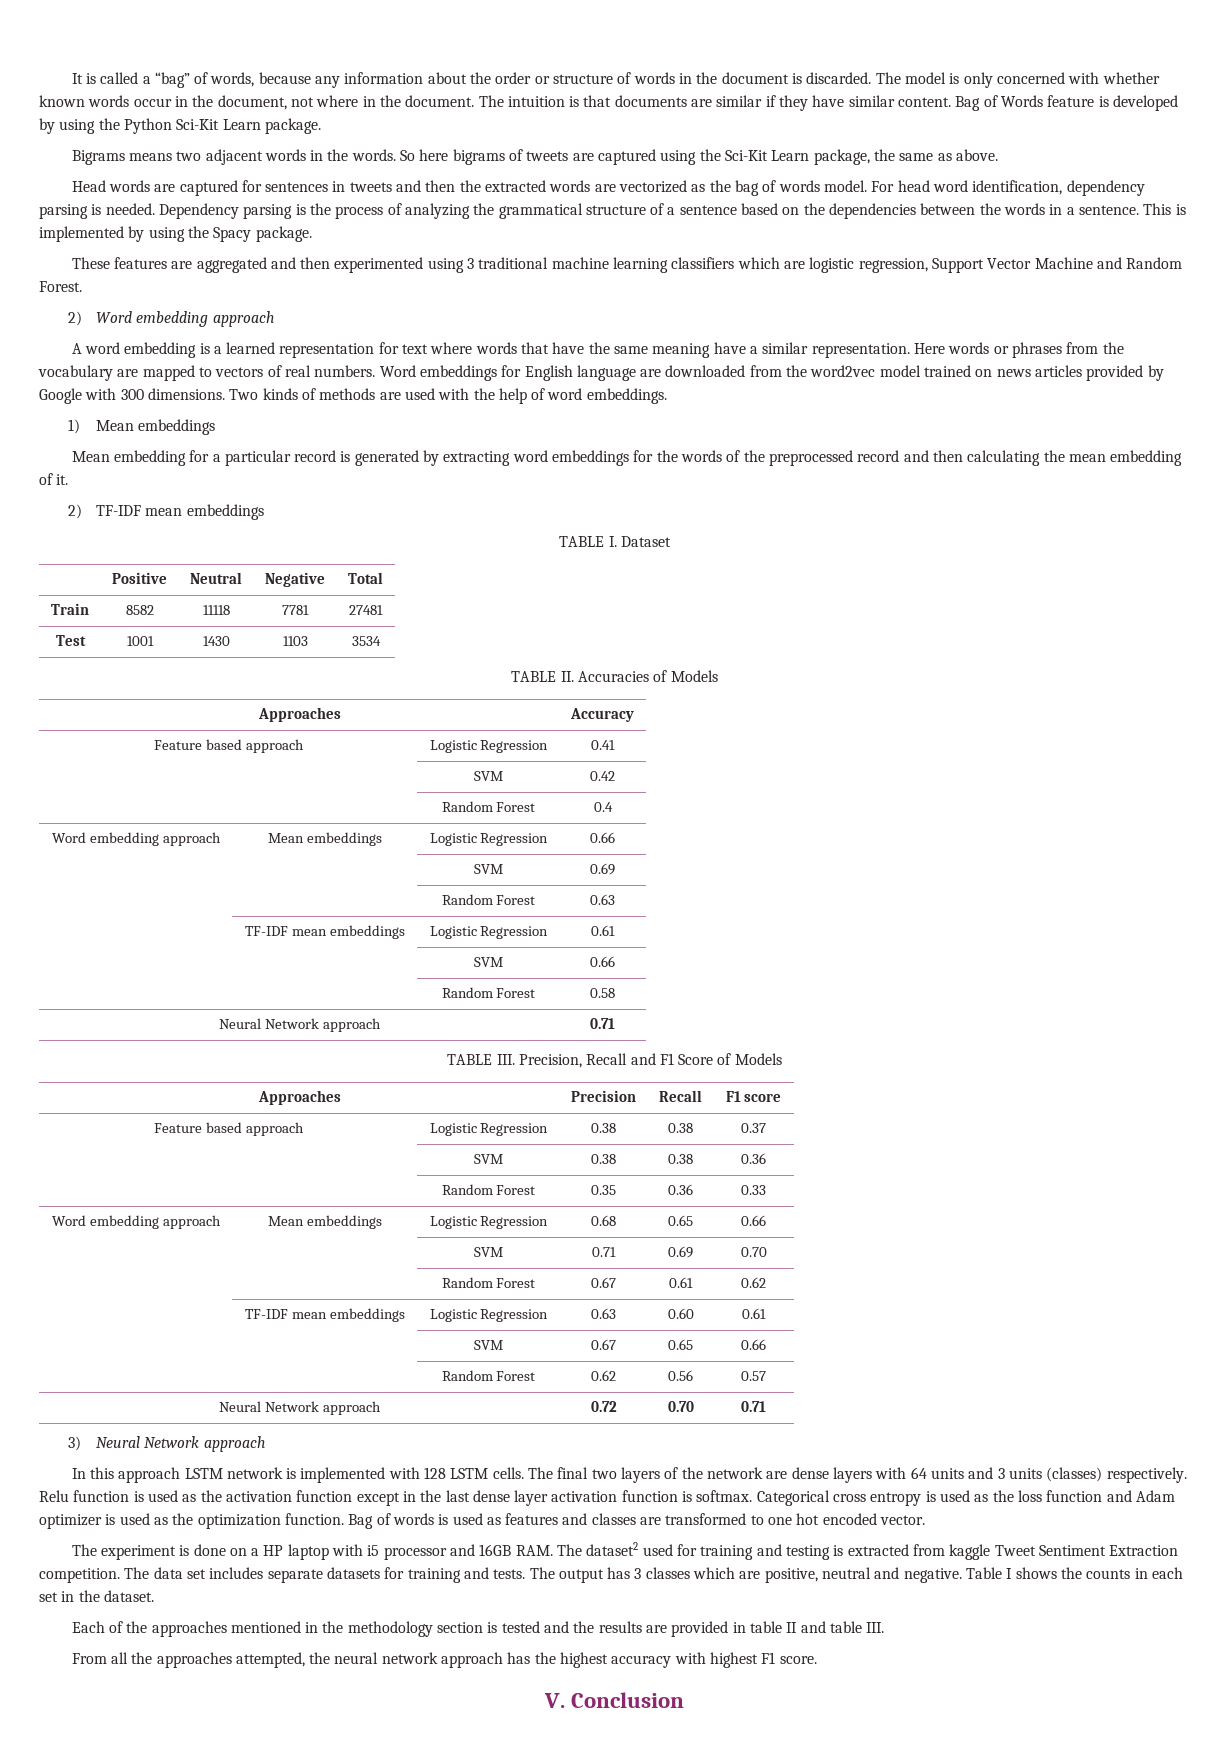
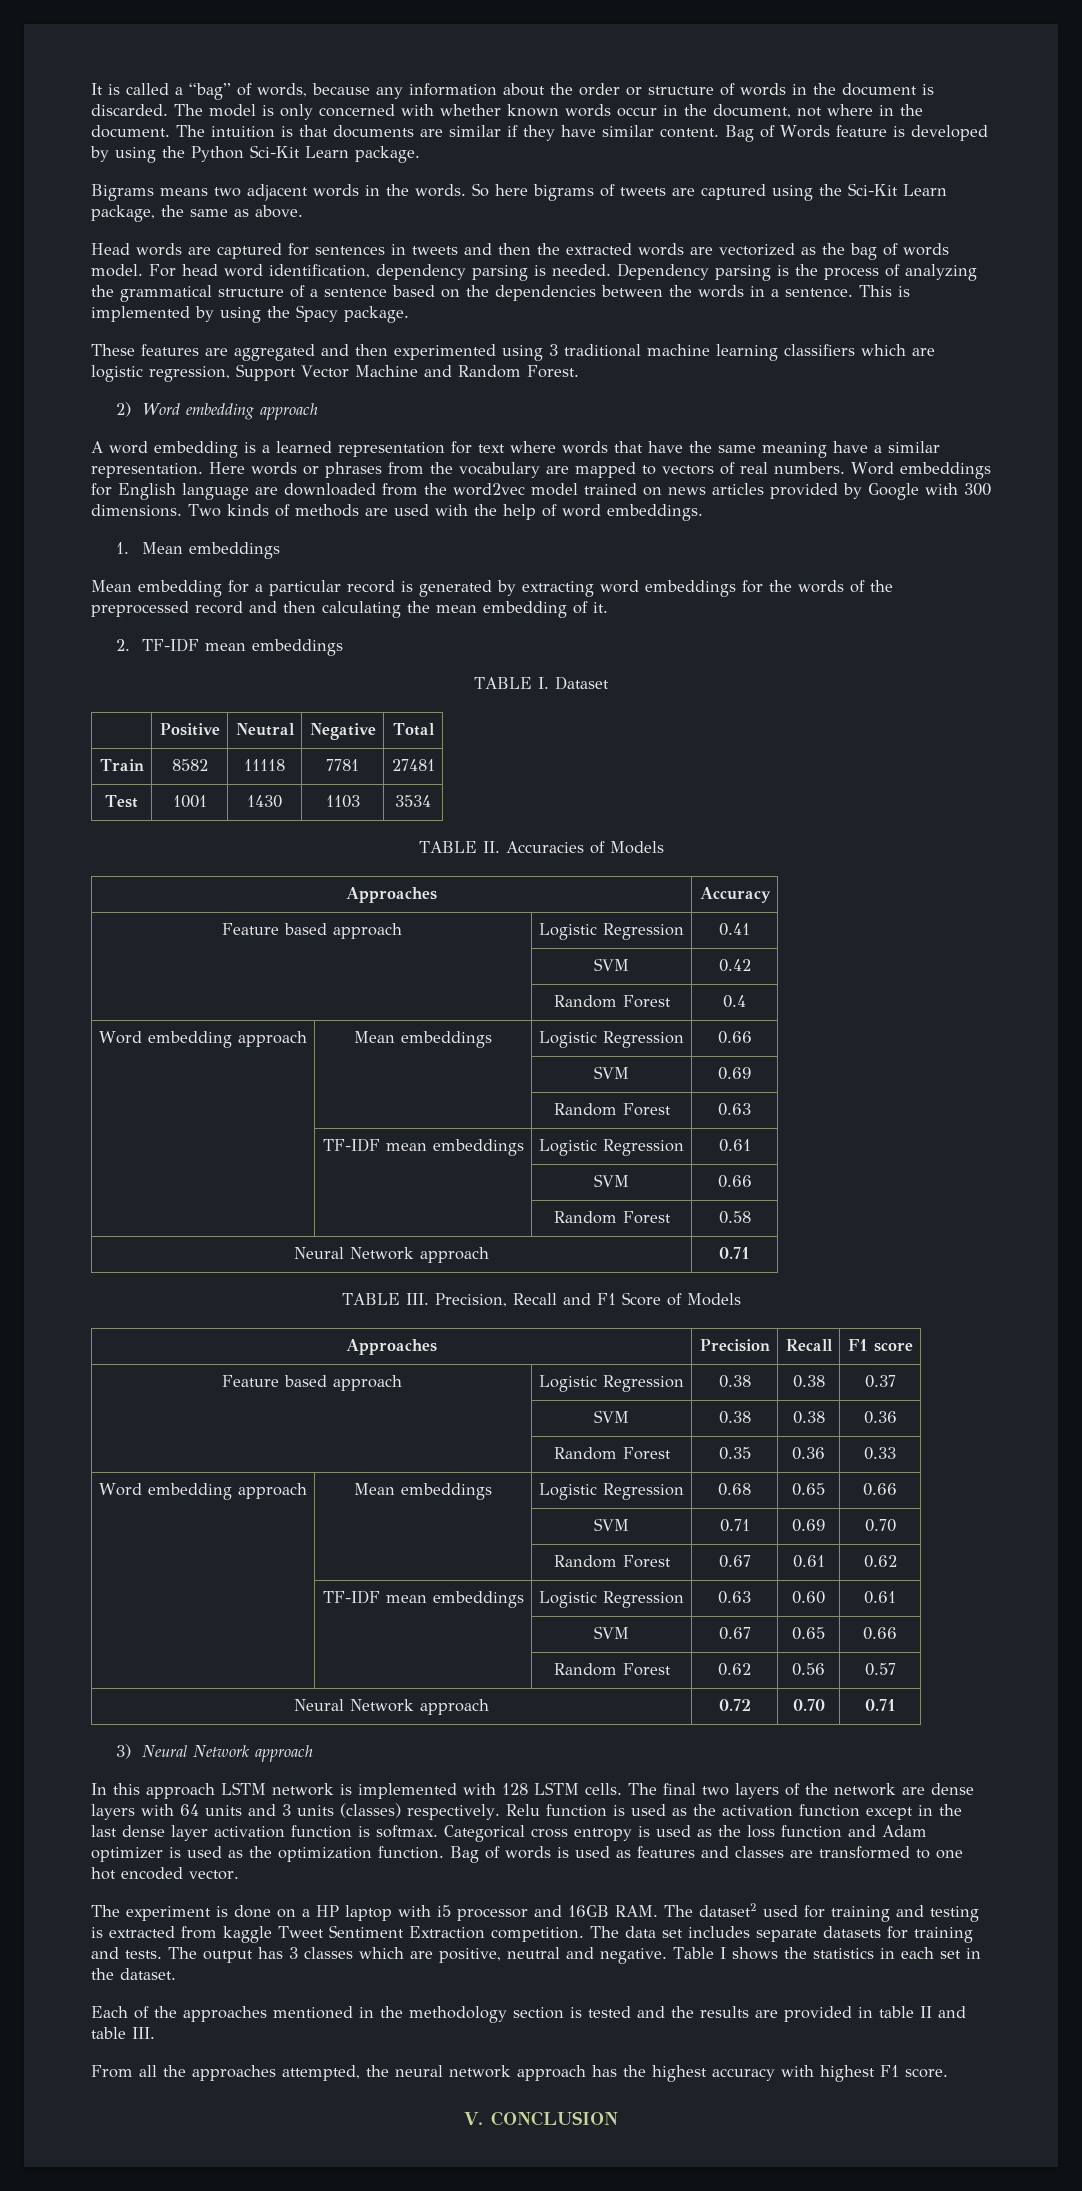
[67,419,80,434] 1) -> [116,542,130,554] 1.
[67,504,82,519] 2) -> [116,639,131,651] 2.
[1086,1569,1131,1579] counts -> [812,1948,874,1959] statistics
[571,1692,685,1708] Conclusion -> [491,2111,619,2126] CONCLUSION

